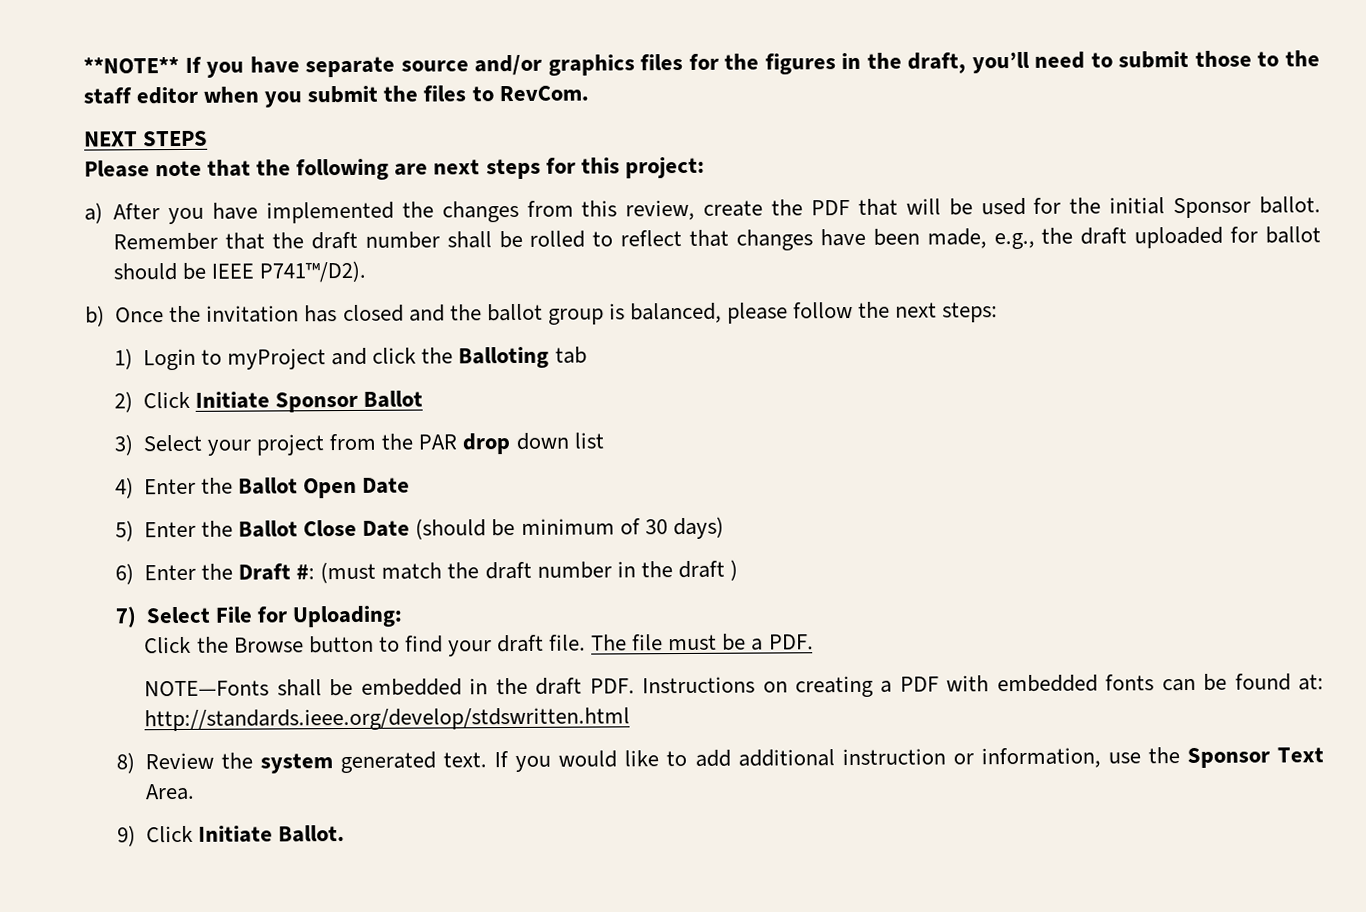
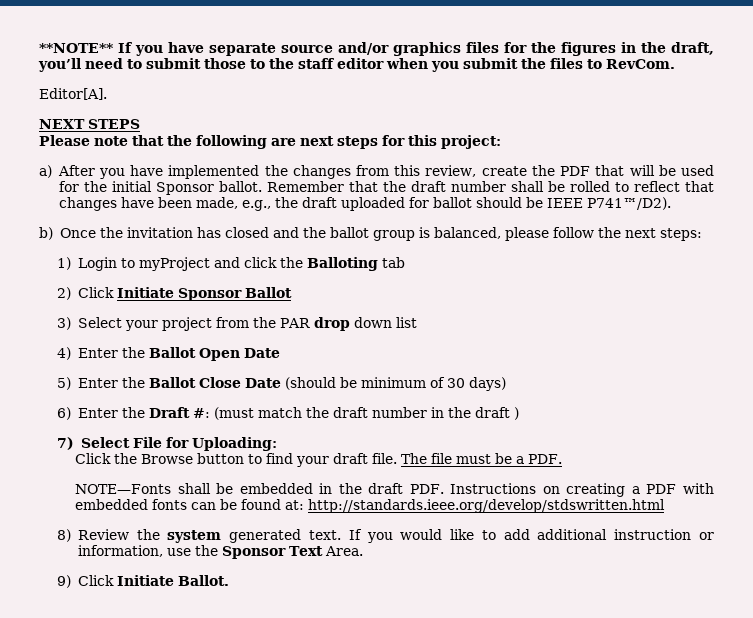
(589, 93) none -> [39,88,107,100] // Editor[A].

